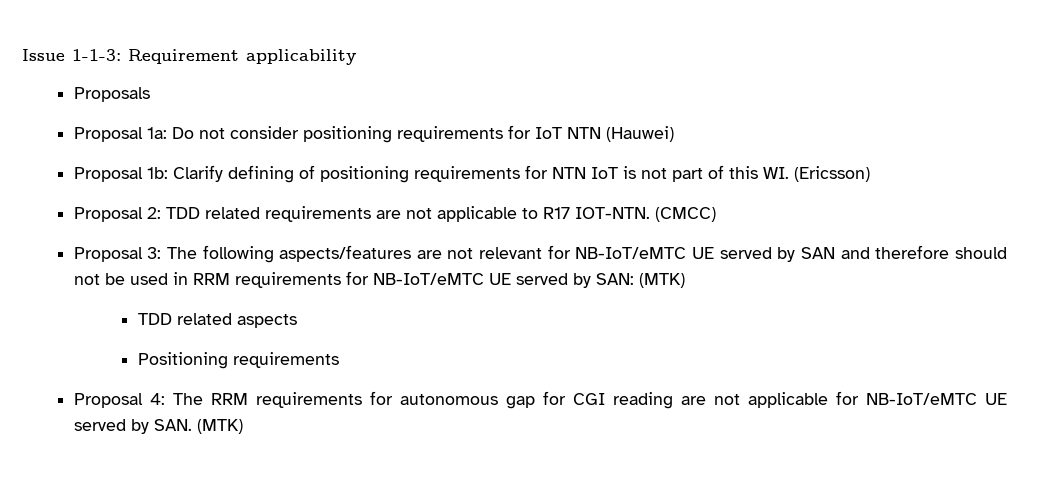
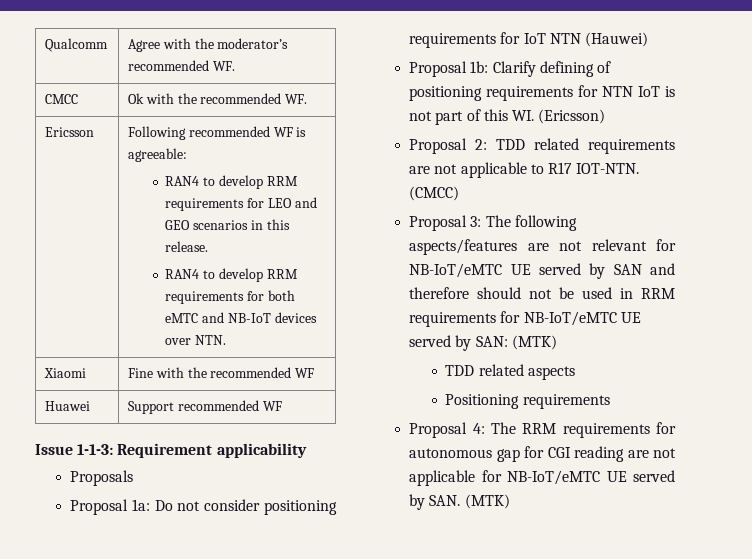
(22, 55) none -> [45,38,109,52] [128,38,289,52] [128,60,235,71] [45,94,79,104] [128,93,308,104] [45,127,95,137] [128,126,307,140] [128,148,188,162] [165,175,298,189] [165,197,317,211] [165,219,290,230] [165,241,209,252] [165,268,298,282] [165,290,295,304] [165,312,317,323] [165,335,227,345] [44,368,87,378] [128,367,315,378] [45,401,91,411] [128,400,282,414] Qualcomm | Agree with the moderator’s recommended WF. // CMCC | Ok with the recommended WF. // Ericsson | Following recommended WF is agreeable: // RAN4 to develop RRM requirements for LEO and GEO scenarios in this release. // RAN4 to develop RRM requirements for both eMTC and NB-IoT devices over NTN. // Xiaomi | Fine with the recommended WF // Huawei | Support recommended WF //

